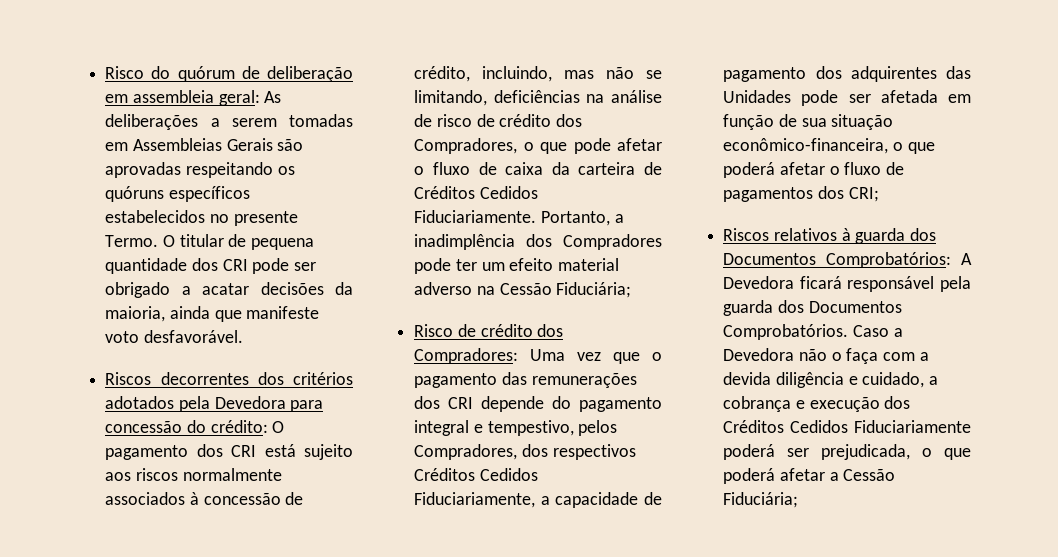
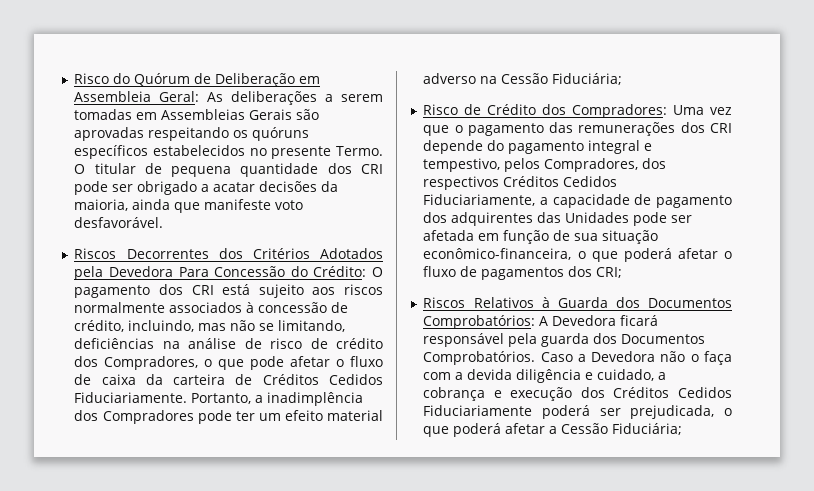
[177,66,353,82] [105,90,260,106] quórum de deliberação em assembleia geral: -> [134,73,321,87] [74,91,200,102] Quórum de Deliberação em Assembleia Geral:
[160,372,353,385] [105,396,324,412] [105,420,268,433] decorrentes dos critérios adotados pela Devedora para concessão do crédito: -> [126,248,383,259] [74,266,367,280] Decorrentes dos Critérios Adotados pela Devedora Para Concessão do Crédito:
[480,324,533,337] crédito -> [487,104,537,115] Crédito
[773,228,906,244] relativos à guarda -> [473,297,608,308] Relativos à Guarda

